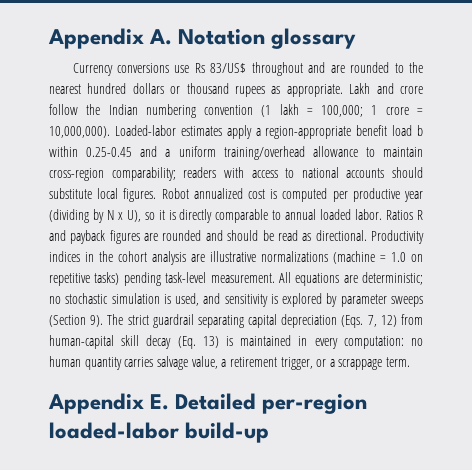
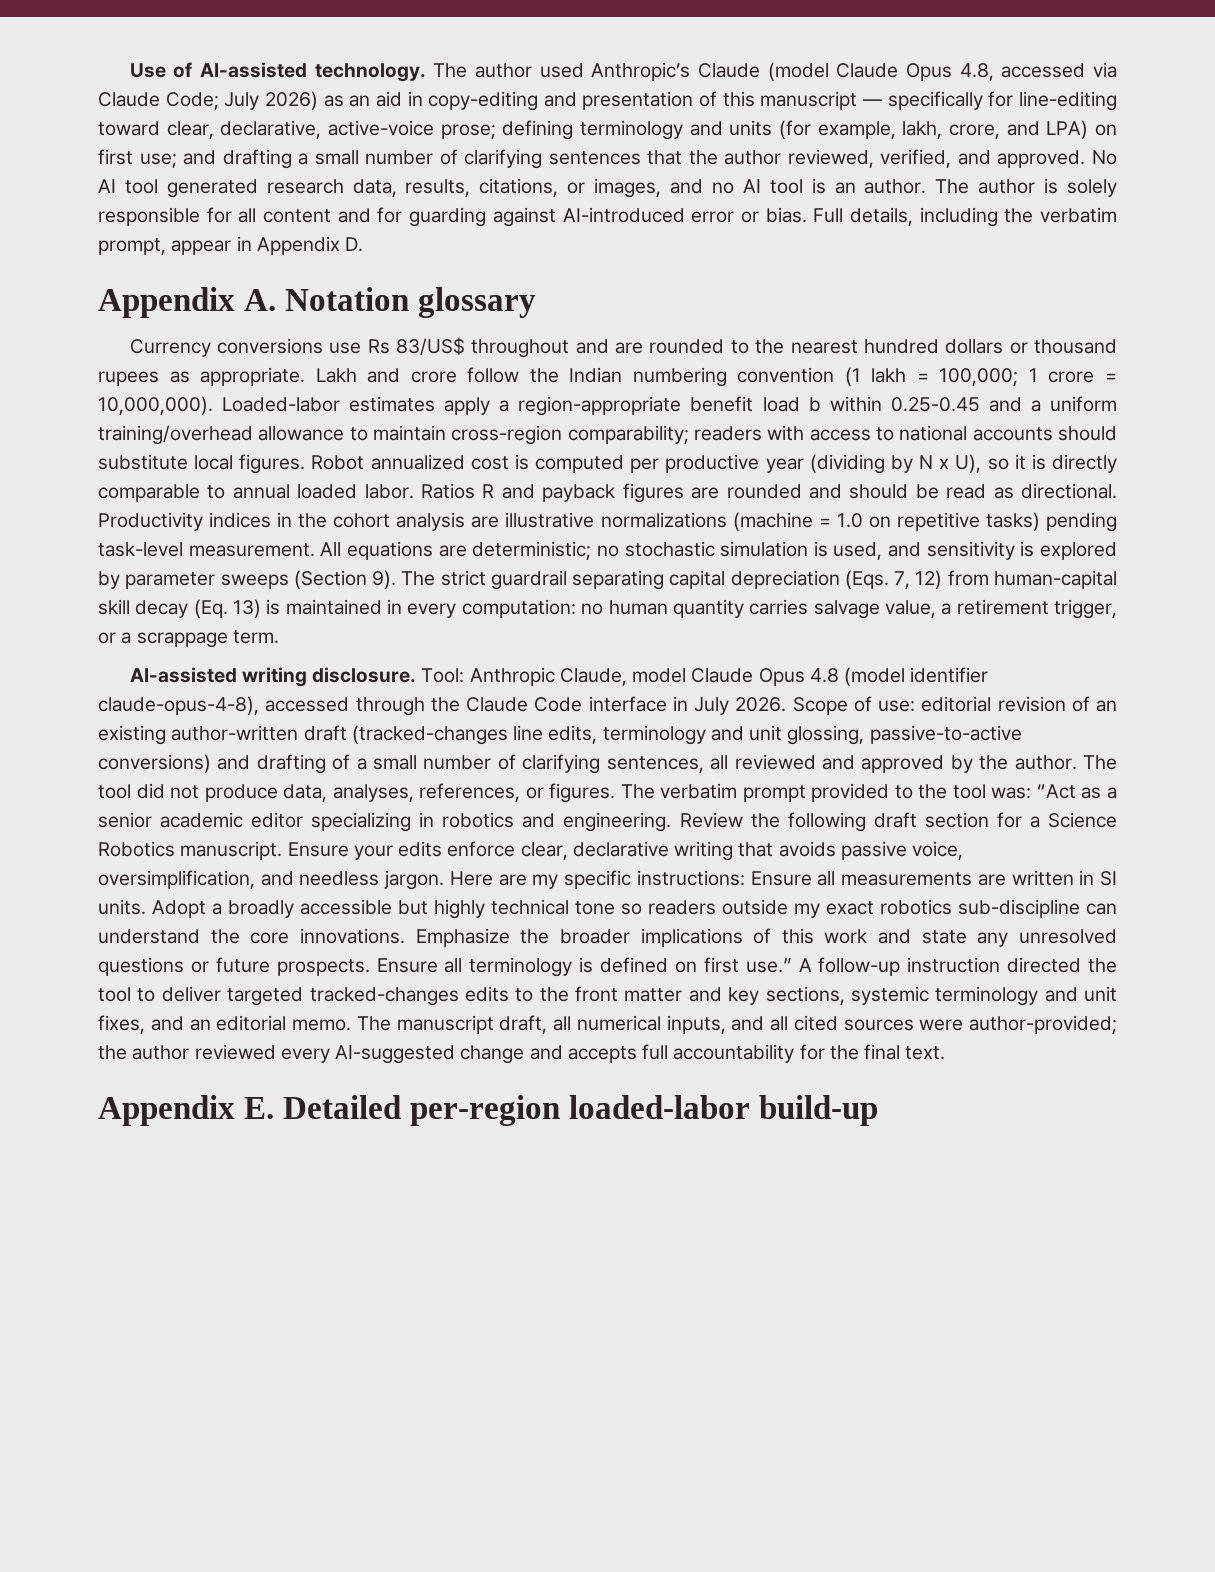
(48, 38) none -> [129,62,1118,82] [98,91,1117,111] [98,120,1117,140] [98,149,1117,169] [98,178,1118,198] [98,207,1117,227] [98,236,364,255] Use of AI-assisted technology. The author used Anthropic’s Claude (model Claude Opus 4.8, accessed via Claude Code; July 2026) as an aid in copy-editing and presentation of this manuscript — specifically for line-editing toward clear, declarative, active-voice prose; defining terminology and units (for example, lakh, crore, and LPA) on first use; and drafting a small number of clarifying sentences that the author reviewed, verified, and approved. No AI tool generated research data, results, citations, or images, and no AI tool is an author. The author is solely responsible for all content and for guarding against AI-introduced error or bias. Full details, including the verbatim prompt, appear in Appendix D. //
(411, 362) none -> [129,667,989,687] [98,696,1117,716] [98,725,1022,745] [98,754,1117,774] [98,783,1117,803] [98,812,1118,832] [98,841,964,861] [98,870,1118,890] [98,899,1117,919] [98,928,1117,947] [98,957,1117,977] [98,986,1117,1006] [98,1015,1117,1034] [98,1044,946,1064] // AI-assisted writing disclosure. Tool: Anthropic Claude, model Claude Opus 4.8 (model identifier claude-opus-4-8), accessed through the Claude Code interface in July 2026. Scope of use: editorial revision of an existing author-written draft (tracked-changes line edits, terminology and unit glossing, passive-to-active conversions) and drafting of a small number of clarifying sentences, all reviewed and approved by the author. The tool did not produce data, analyses, references, or figures. The verbatim prompt provided to the tool was: “Act as a senior academic editor specializing in robotics and engineering. Review the following draft section for a Science Robotics manuscript. Ensure your edits enforce clear, declarative writing that avoids passive voice, oversimplification, and needless jargon. Here are my specific instructions: Ensure all measurements are written in SI units. Adopt a broadly accessible but highly technical tone so readers outside my exact robotics sub-discipline can understand the core innovations. Emphasize the broader implications of this work and state any unresolved questions or future prospects. Ensure all terminology is defined on first use.” A follow-up instruction directed the tool to deliver targeted tracked-changes edits to the front matter and key sections, systemic terminology and unit fixes, and an editorial memo. The manuscript draft, all numerical inputs, and all cited sources were author-provided; the author reviewed every AI-suggested change and accepts full accountability for the final text.

